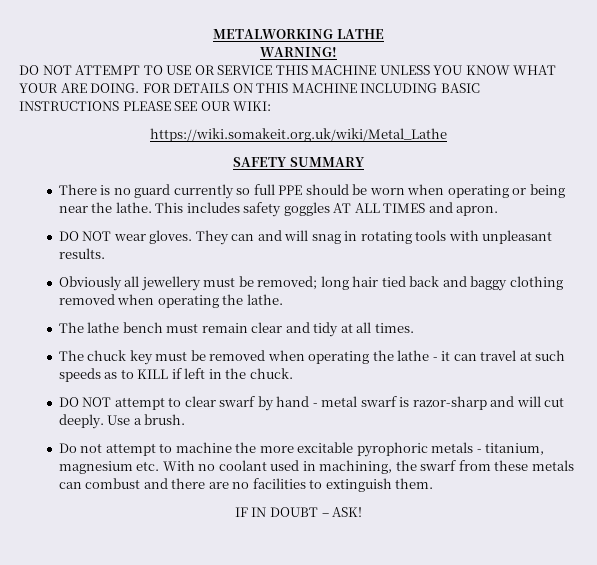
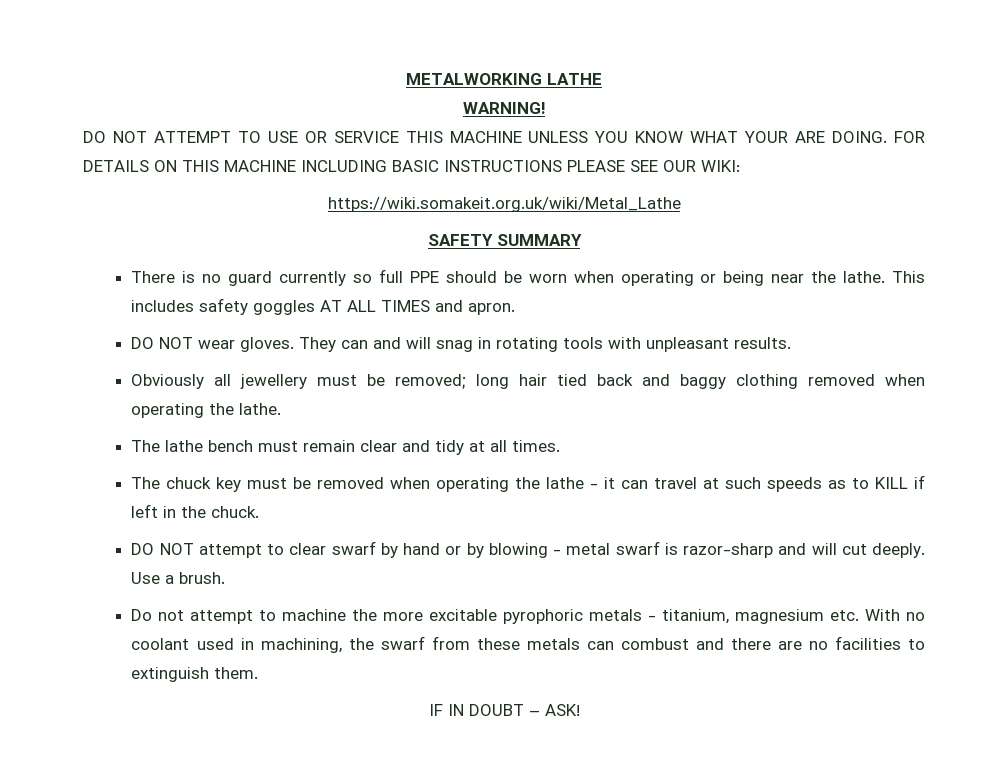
(310, 401) none -> [445,543,548,558] or by blowing

